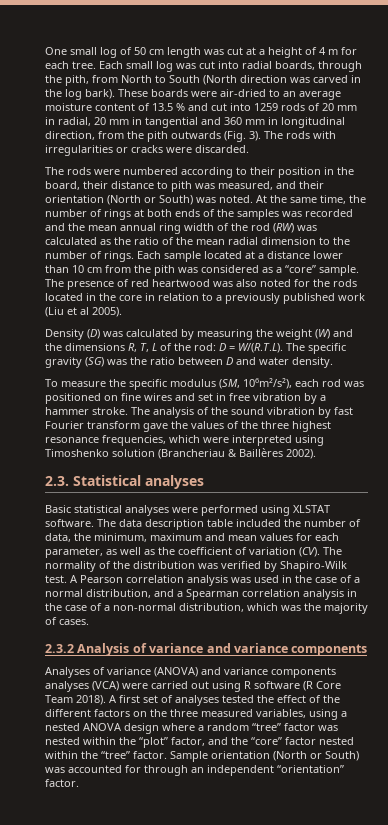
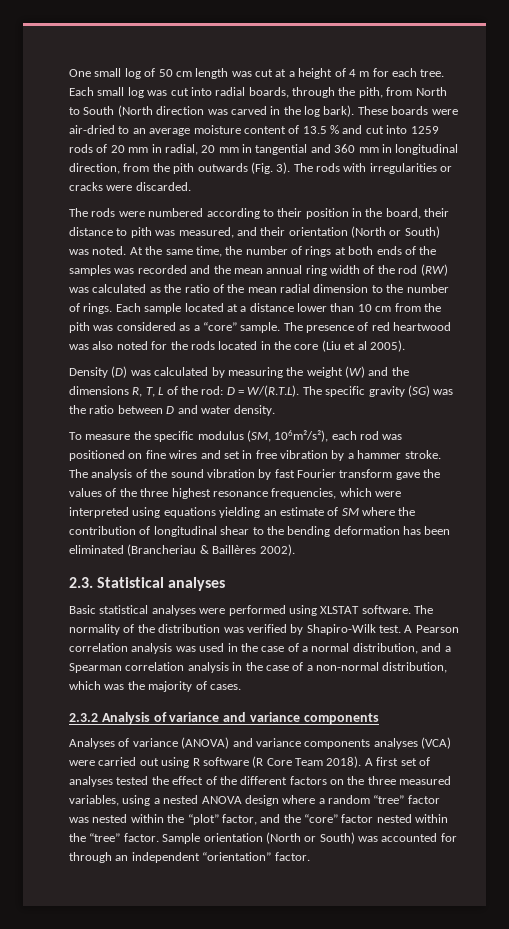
[145,293,365,304] in relation to a previously published work -> (319, 347) none
[45,449,155,457] Timoshenko solution -> [163,507,416,518] [69,526,451,537] [69,545,124,554] equations yielding an estimate of SM where the contribution of longitudinal shear to the bending deformation has been eliminated
[119,519,361,530] [45,533,339,542] [45,547,342,558] data description table included the number of data, the minimum, maximum and mean values for each parameter, as well as the coefficient of variation (CV). The -> (433, 609) none

